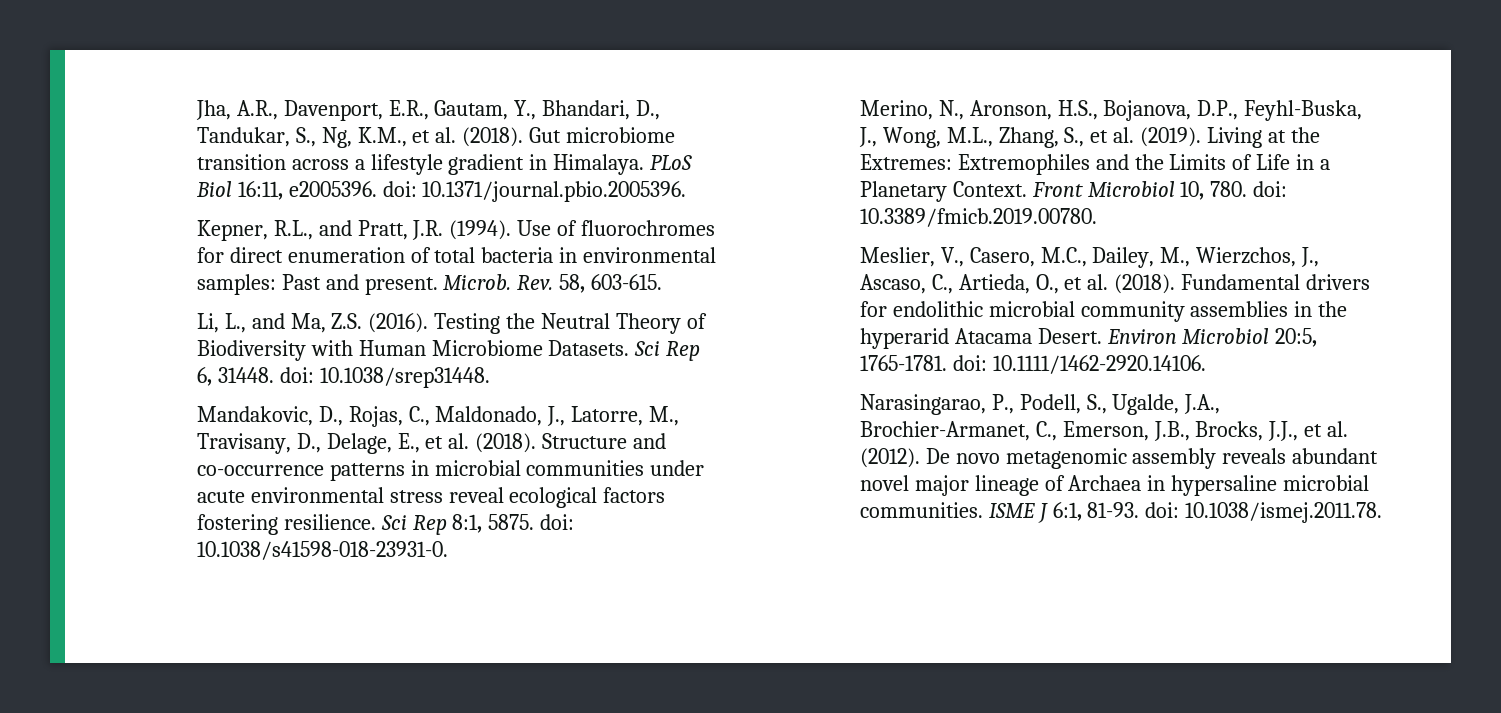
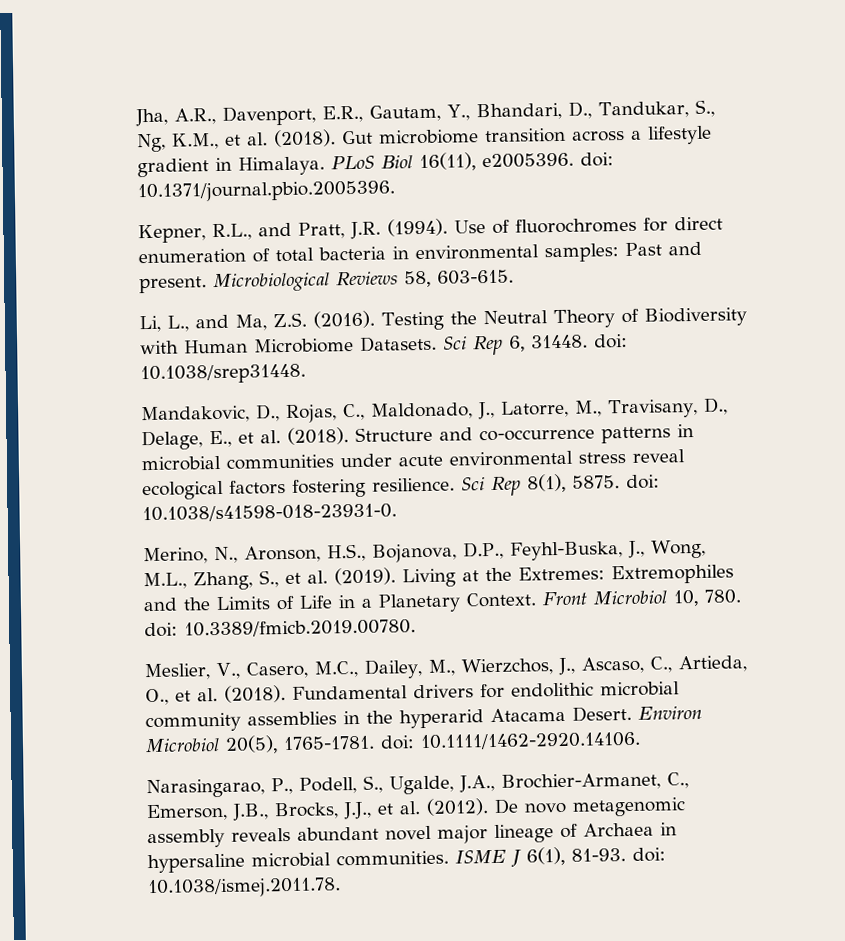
[237,181,283,200] 16:11, -> [419,152,477,172] 16(11),
[443,274,554,290] Microb. Rev. -> [213,271,399,293] Microbiological Reviews
[452,514,483,533] 8:1, -> [527,473,567,493] 8(1),
[1275,328,1318,347] 20:5, -> [225,735,279,754] 20(5),
[1052,502,1082,521] 6:1, -> [526,846,566,866] 6(1),

